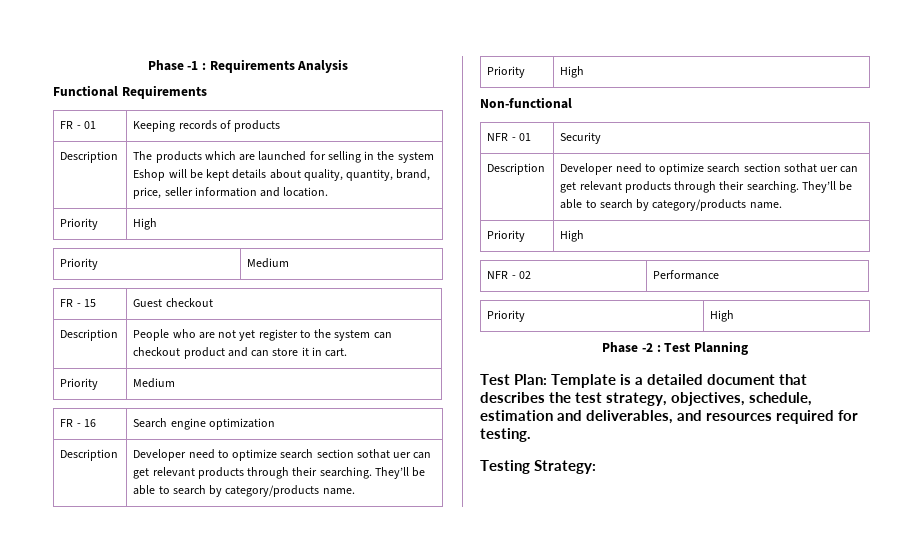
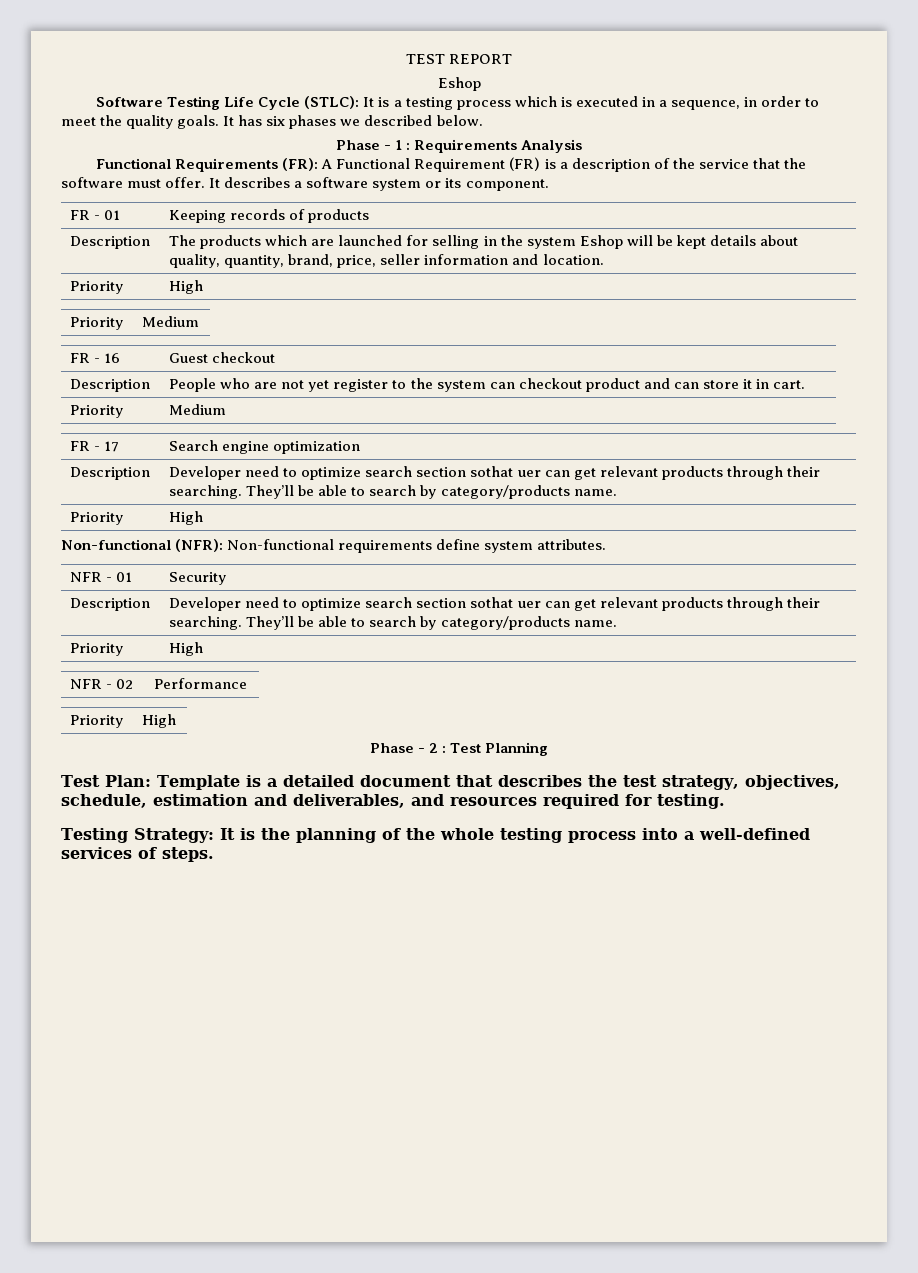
[147,60,199,71] Phase -1 -> [405,54,513,64] [437,77,481,91] [96,96,820,110] [61,115,483,129] [335,140,402,150] TEST REPORT // Eshop // Software Testing Life Cycle (STLC): It is a testing process which is executed in a sequence, in order to meet the quality goals. It has six phases we described below. // Phase - 1
(207, 92) none -> [282,157,806,172] [61,177,549,191] (FR): A Functional Requirement (FR) is a description of the service that the software must offer. It describes a software system or its component.
[83,299,96,307] 15 -> [104,353,121,363] 16
[83,419,96,427] 16 -> [104,441,120,452] 17
(572, 103) none -> [175,539,607,553] (NFR): Non-functional requirements define system attributes.
[641,343,653,352] -2 -> [417,743,438,753] - 2
(596, 467) none -> [219,828,810,843] [61,847,214,862] It is the planning of the whole testing process into a well-defined services of steps.

